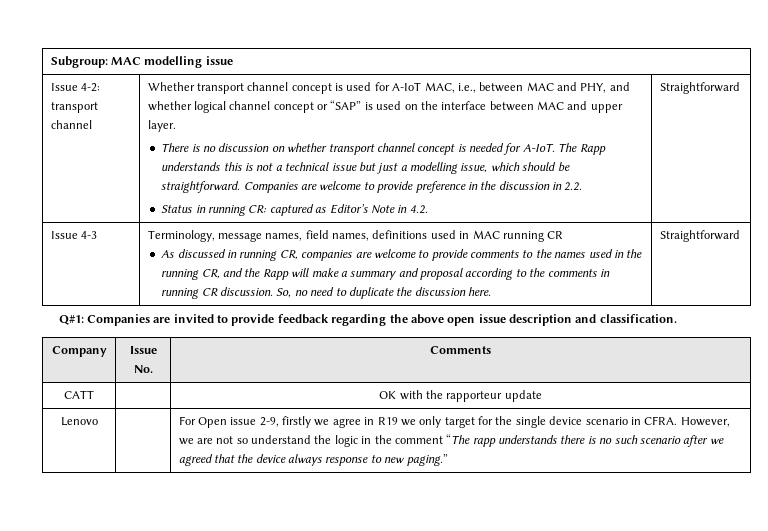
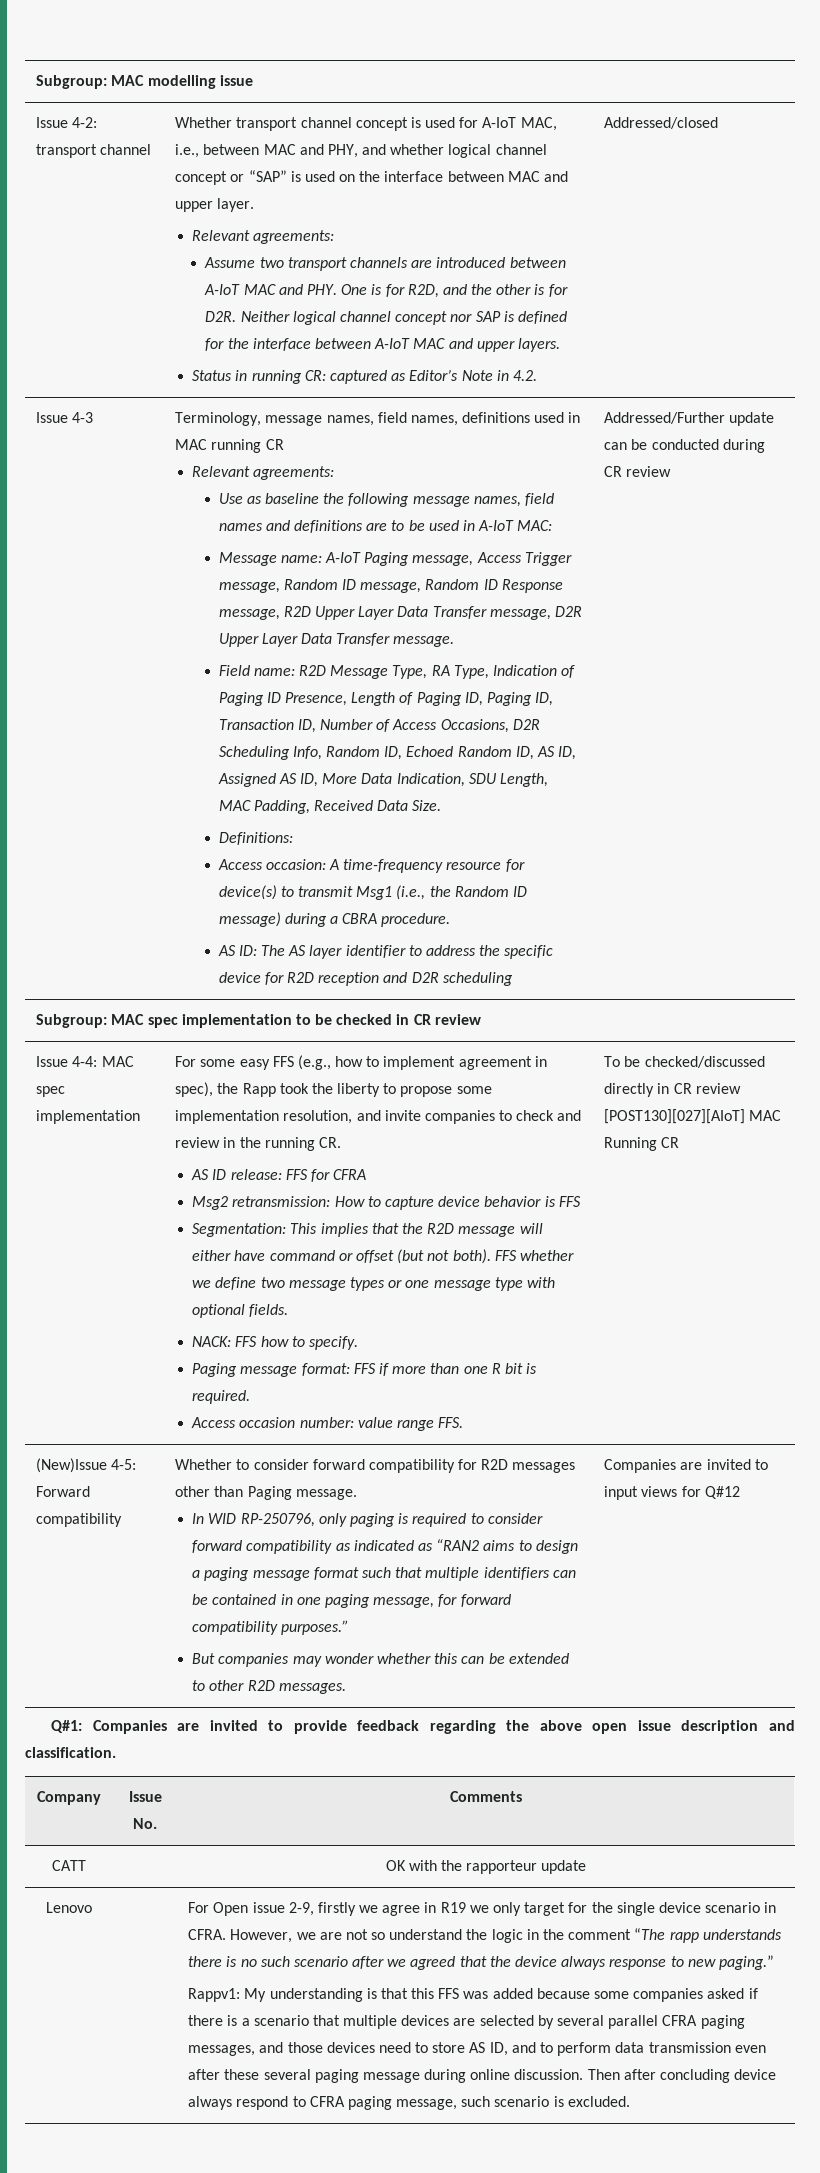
[161,143,606,155] [161,162,570,174] [161,181,583,193] There is no discussion on whether transport channel concept is needed for A-IoT. The Rapp understands this is not a technical issue but just a modelling issue, which should be straightforward. Companies are welcome to provide preference in the discussion in 2.2. -> [192,230,335,244] [204,257,566,271] [204,284,568,298] [205,311,567,325] [205,338,560,352] Relevant agreements: // Assume two transport channels are introduced between A-IoT MAC and PHY. One is for R2D, and the other is for D2R. Neither logical channel concept nor SAP is defined for the interface between A-IoT MAC and upper layers.
[659,82,740,94] Straightforward -> [604,117,719,129] Addressed/closed
[161,249,643,261] [161,268,610,280] [161,287,492,299] [659,230,740,242] As discussed in running CR, companies are welcome to provide comments to the names used in the running CR, and the Rapp will make a summary and proposal according to the comments in running CR discussion. So, no need to duplicate the discussion here. | Straightforward -> [192,466,335,480] [218,493,554,507] [218,520,553,533] [218,552,572,566] [218,579,563,593] [218,606,582,620] [218,633,455,647] [218,665,576,679] [218,692,554,706] [218,719,540,733] [218,746,577,760] [217,773,548,787] [218,800,442,814] [218,832,293,845] [217,859,525,873] [218,885,527,900] [218,912,451,927] [217,945,554,959] [218,972,513,986] [604,412,775,426] [604,439,765,453] [604,466,672,477] [36,1014,481,1028] [36,1056,134,1067] [36,1086,66,1097] [36,1110,141,1124] [175,1055,547,1070] [175,1082,492,1097] [175,1110,582,1124] [175,1137,341,1151] [191,1169,367,1182] [192,1196,581,1210] [192,1223,543,1237] [192,1249,574,1264] [192,1277,555,1291] [192,1304,289,1318] [192,1336,358,1350] [192,1363,538,1377] [192,1390,251,1404] [191,1417,464,1431] [604,1056,765,1068] [604,1083,741,1097] [604,1109,782,1124] [604,1137,680,1151] [36,1458,137,1473] [36,1486,91,1497] [36,1513,123,1527] [175,1459,576,1473] [175,1486,357,1500] [192,1513,543,1527] [192,1539,578,1554] [192,1567,576,1581] [192,1594,511,1608] [192,1620,350,1635] [192,1653,569,1667] [192,1680,346,1694] [604,1459,768,1473] [604,1486,740,1500] Relevant agreements: // Use as baseline the following message names, field names and definitions are to be used in A-IoT MAC: // Message name: A-IoT Paging message, Access Trigger message, Random ID message, Random ID Response message, R2D Upper Layer Data Transfer message, D2R Upper Layer Data Transfer message. // Field name: R2D Message Type, RA Type, Indication of Paging ID Presence, Length of Paging ID, Paging ID, Transaction ID, Number of Access Occasions, D2R Scheduling Info, Random ID, Echoed Random ID, AS ID, Assigned AS ID, More Data Indication, SDU Length, MAC Padding, Received Data Size. // Definitions: // Access occasion: A time-frequency resource for device(s) to transmit Msg1 (i.e., the Random ID message) during a CBRA procedure. // AS ID: The AS layer identifier to address the specific device for R2D reception and D2R scheduling | Addressed/Further update can be conducted during CR review // Subgroup: MAC spec implementation to be checked in CR review // Issue 4-4: MAC spec implementation | For some easy FFS (e.g., how to implement agreement in spec), the Rapp took the liberty to propose some implementation resolution, and invite companies to check and review in the running CR. // AS ID release: FFS for CFRA // Msg2 retransmission: How to capture device behavior is FFS // Segmentation: This implies that the R2D message will either have command or offset (but not both). FFS whether we define two message types or one message type with optional fields. // NACK: FFS how to specify. // Paging message format: FFS if more than one R bit is required. // Access occasion number: value range FFS. | To be checked/discussed directly in CR review [POST130][027][AIoT] MAC Running CR // (New)Issue 4-5: Forward compatibility | Whether to consider forward compatibility for R2D messages other than Paging message. // In WID RP-250796, only paging is required to consider forward compatibility as indicated as “RAN2 aims to design a paging message format such that multiple identifiers can be contained in one paging message, for forward compatibility purposes.” // But companies may wonder whether this can be extended to other R2D messages. | Companies are invited to input views for Q#12
(448, 460) none -> [188,1988,758,2002] [188,2015,745,2029] [188,2042,766,2056] [188,2069,777,2083] [188,2096,630,2110] // Rappv1: My understanding is that this FFS was added because some companies asked if there is a scenario that multiple devices are selected by several parallel CFRA paging messages, and those devices need to store AS ID, and to perform data transmission even after these several paging message during online discussion. Then after concluding device always respond to CFRA paging message, such scenario is excluded.

